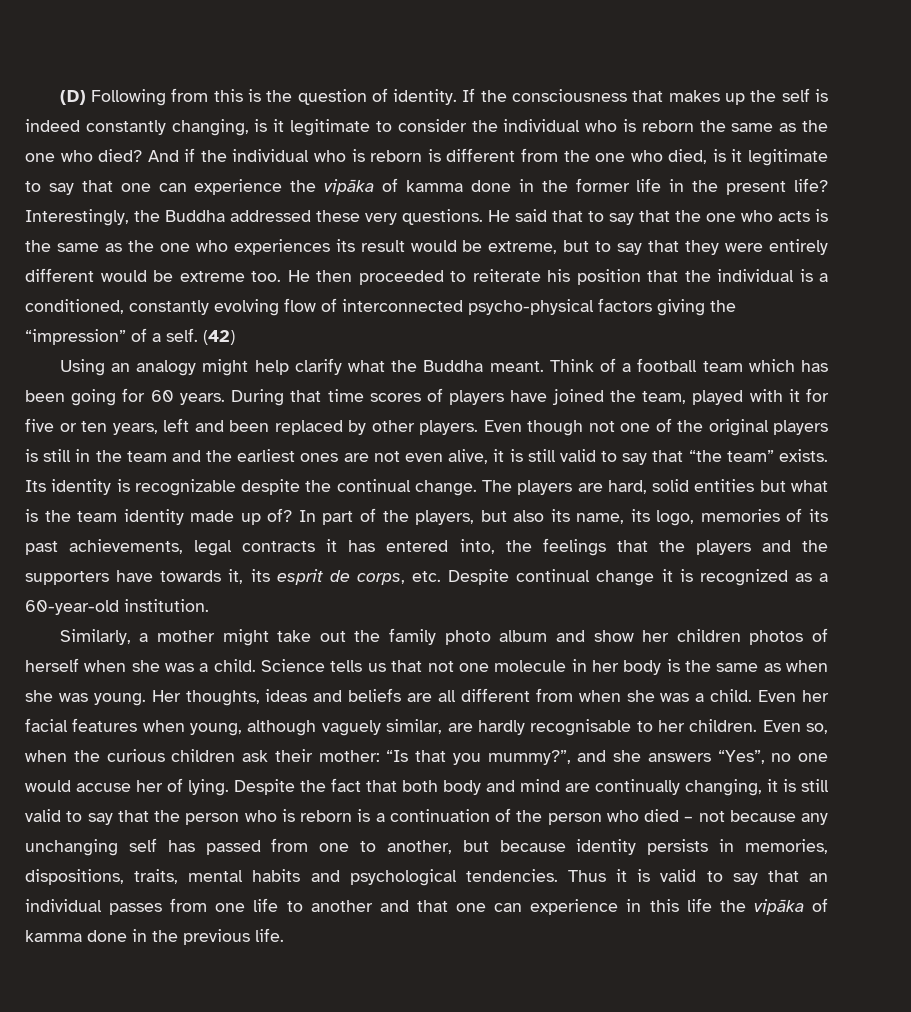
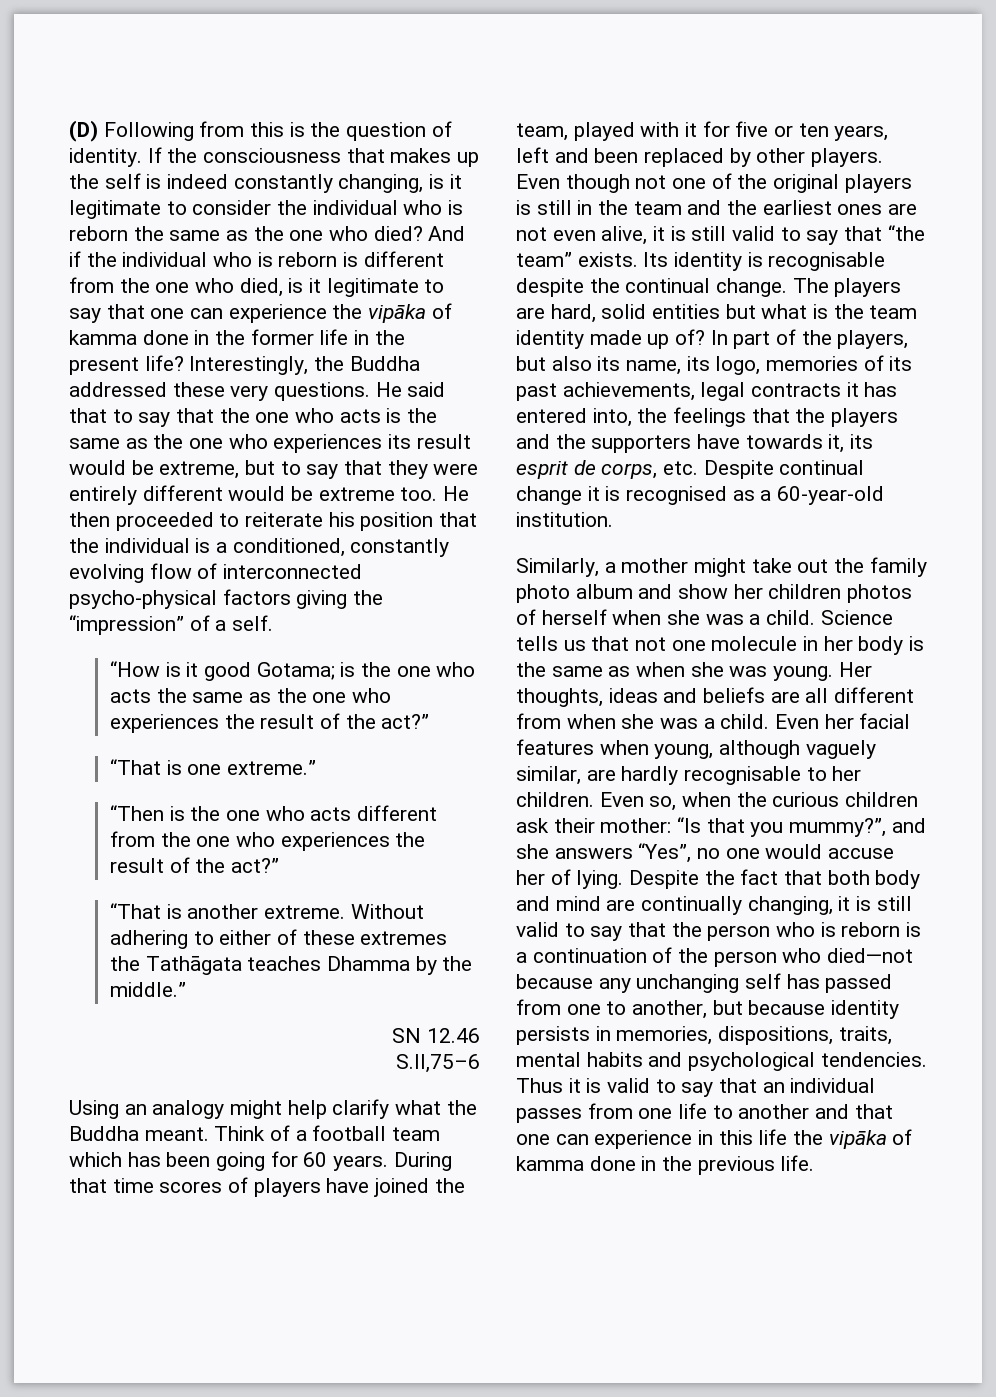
[203,330,235,345] (42) -> [109,661,476,681] [109,688,391,703] [109,713,430,733] [109,759,316,775] [109,805,437,821] [109,831,426,851] [109,857,279,873] [109,903,424,919] [109,929,448,949] [109,956,473,975] [109,982,186,997] [392,1028,480,1043] [396,1054,480,1073] // “How is it good Gotama; is the one who acts the same as the one who experiences the result of the act?” // “That is one extreme.” // “Then is the one who acts different from the one who experiences the result of the act?” // “That is another extreme. Without adhering to either of these extremes the Tathāgata teaches Dhamma by the middle.” // SN 12.46 // S.II,75–6
[134,479,236,496] recognizable -> [768,252,886,271] recognisable
[699,569,788,586] recognized -> [626,486,728,505] recognised
[644,809,725,822] died – not -> [827,948,914,963] died—not

